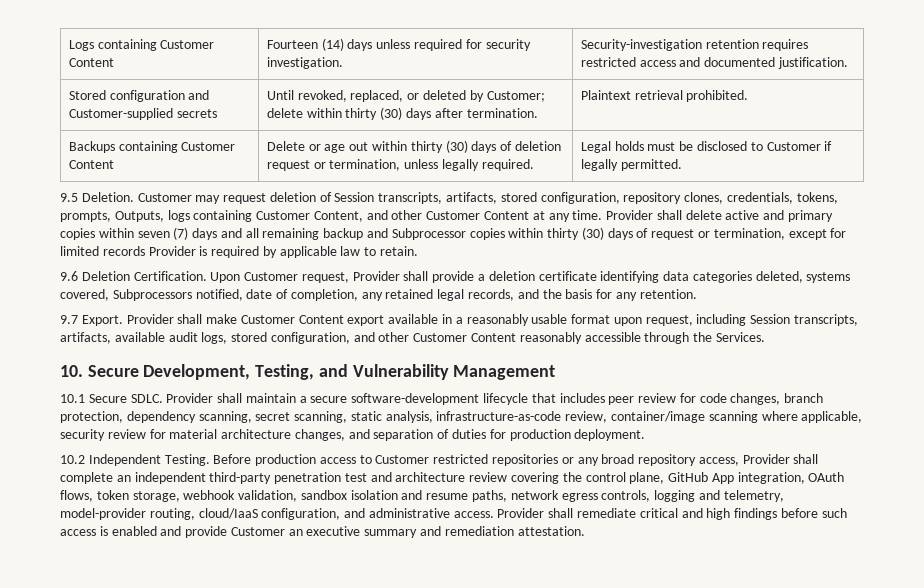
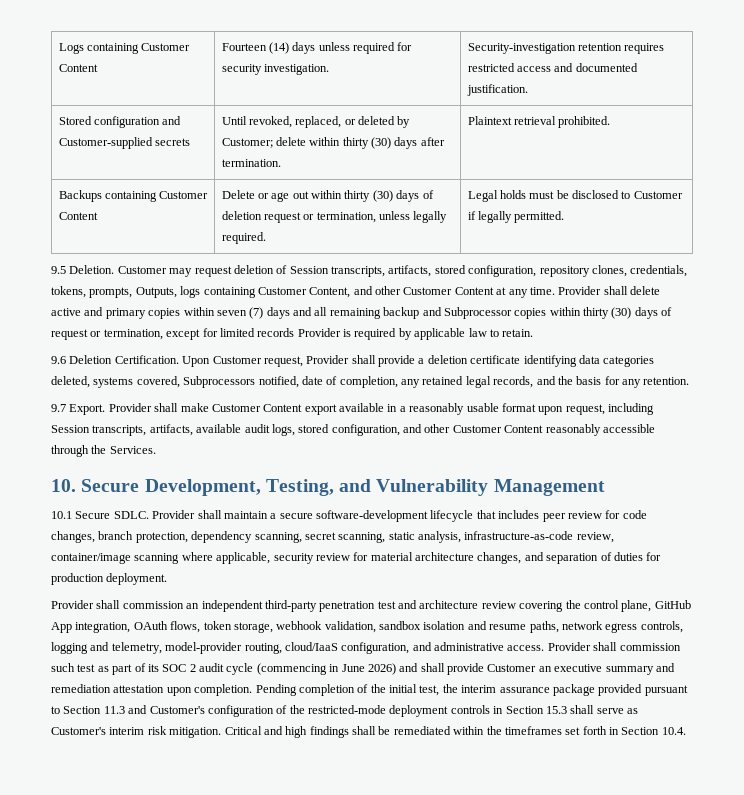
[60,454,819,466] [60,472,113,484] 10.2 Independent Testing. Before production access to Customer restricted repositories or any broad repository access, Provider shall complete -> [51,600,184,609] Provider shall commission
[577,508,847,520] [60,526,182,536] remediate critical and high findings before such access is enabled and -> [619,643,681,651] [51,663,445,675] commission such test as part of its SOC 2 audit cycle (commencing in June 2026) and shall
[517,526,585,536] attestation. -> [113,684,688,696] [51,705,638,717] [51,726,686,738] attestation upon completion. Pending completion of the initial test, the interim assurance package provided pursuant to Section 11.3 and Customer's configuration of the restricted-mode deployment controls in Section 15.3 shall serve as Customer's interim risk mitigation. Critical and high findings shall be remediated within the timeframes set forth in Section 10.4.

